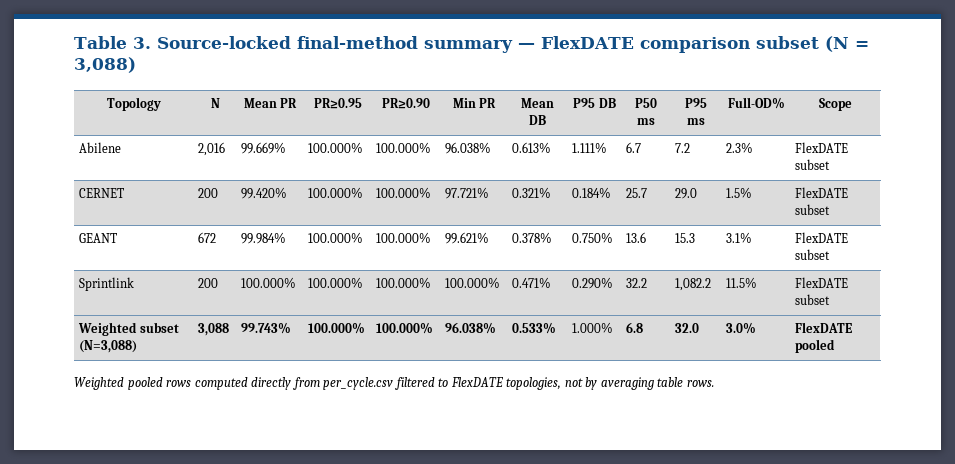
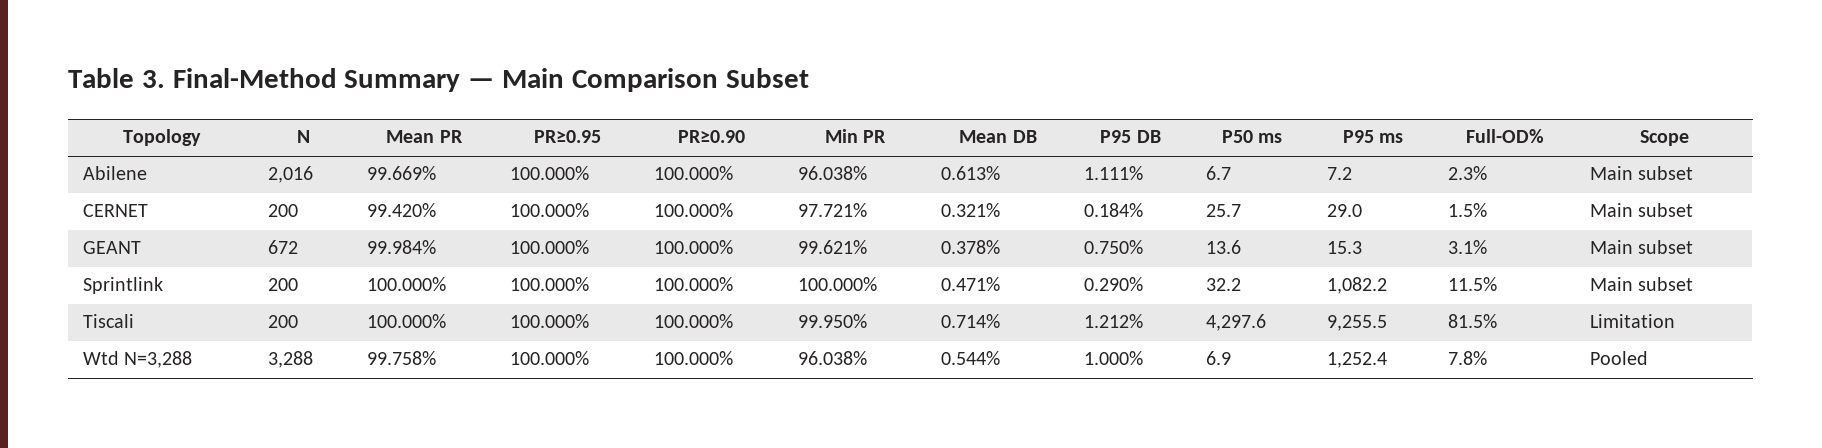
[156,36,869,53] [74,57,136,73] Source-locked final-method summary — FlexDATE comparison subset (N = 3,088) -> [172,68,809,92] Final-Method Summary — Main Comparison Subset
[795,142,849,153] FlexDATE -> [1589,166,1633,180] Main
[795,187,849,198] FlexDATE -> [1589,203,1633,217] Main
[795,232,849,243] FlexDATE -> [1589,240,1633,254] Main
[795,277,849,288] [795,294,831,305] [78,322,179,336] [79,340,138,353] [198,323,230,336] [241,322,292,334] [308,322,366,334] [376,322,434,334] [445,322,497,334] [512,322,557,334] FlexDATE subset // Weighted subset (N=3,088) | 3,088 | 99.743% | 100.000% | 100.000% | 96.038% | 0.533% -> [1589,277,1694,291] [82,314,134,328] [267,315,298,328] [366,314,446,328] [509,314,589,328] [653,314,733,328] [797,314,867,328] [940,314,1000,328] [1083,314,1143,328] [1205,314,1266,331] [1326,315,1387,331] [1447,314,1497,328] [1589,314,1675,328] [82,351,193,368] [267,351,313,368] [366,351,436,365] [509,351,589,365] [653,351,733,365] [797,351,867,365] [940,351,1000,365] Main subset // Tiscali | 200 | 100.000% | 100.000% | 100.000% | 99.950% | 0.714% | 1.212% | 4,297.6 | 9,255.5 | 81.5% | Limitation // Wtd N=3,288 | 3,288 | 99.758% | 100.000% | 100.000% | 96.038% | 0.544%
[626,322,644,333] [675,323,700,333] [726,322,757,334] [795,322,853,333] [795,339,836,353] [74,377,714,390] 6.8 | 32.0 | 3.0% | FlexDATE pooled // Weighted pooled rows computed directly from per_cycle.csv filtered to FlexDATE topologies, not by averaging table rows. -> [1205,351,1231,365] [1326,352,1387,368] [1447,351,1487,365] [1589,351,1648,365] 6.9 | 1,252.4 | 7.8% | Pooled

